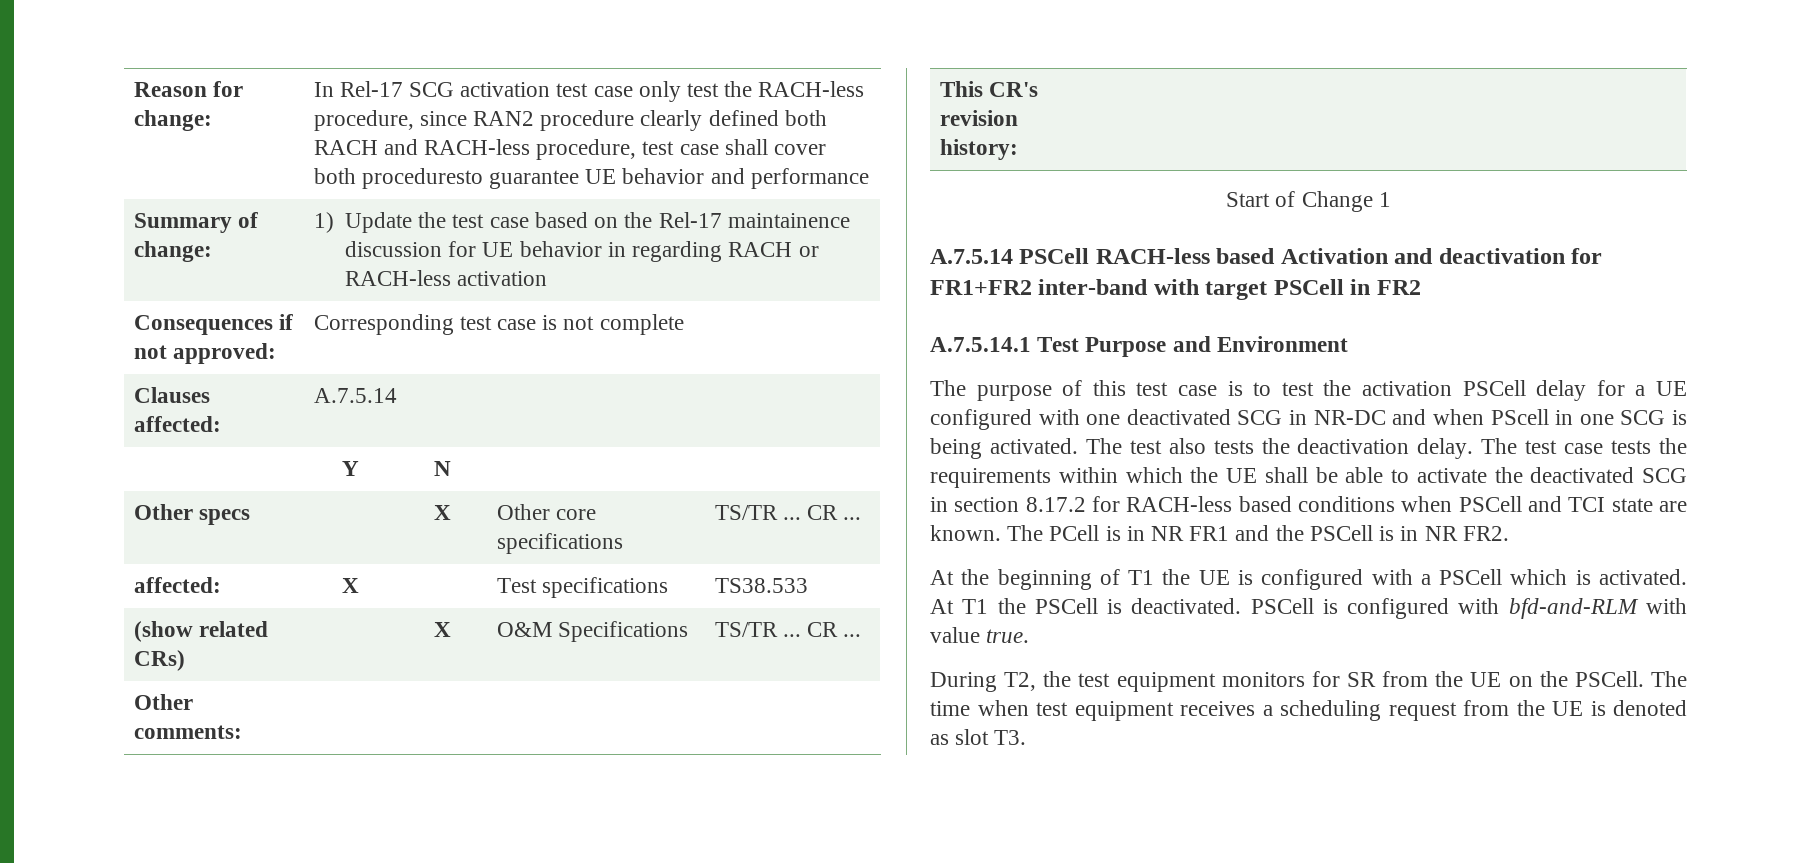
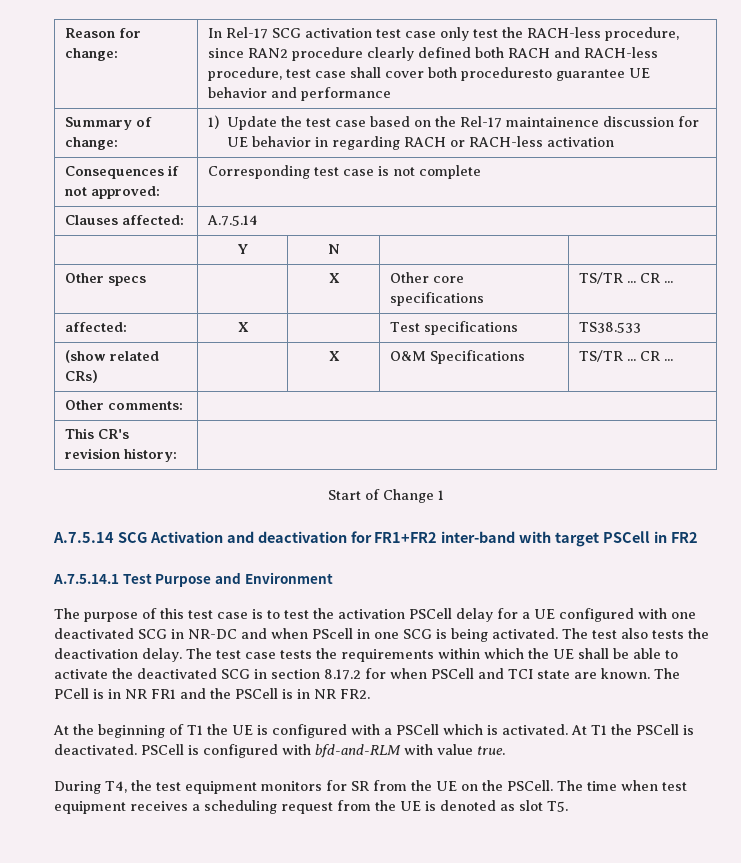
[1019,248,1276,264] PSCell RACH-less based -> [117,532,147,543] SCG
[1126,496,1395,512] RACH-less based conditions -> (386, 673) none
[1004,672,1037,691] T2, -> [105,781,127,793] T4,
[994,730,1027,745] T3. -> [547,801,568,812] T5.

